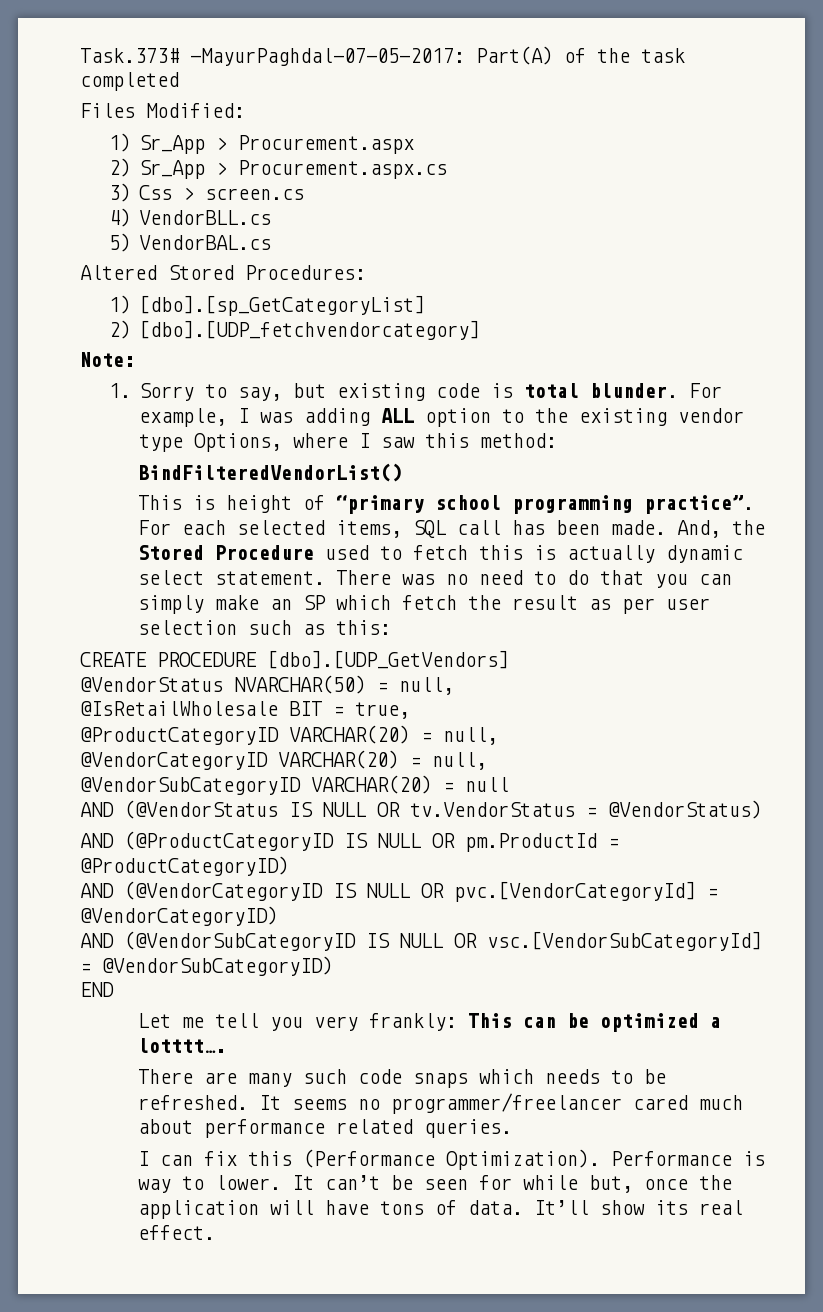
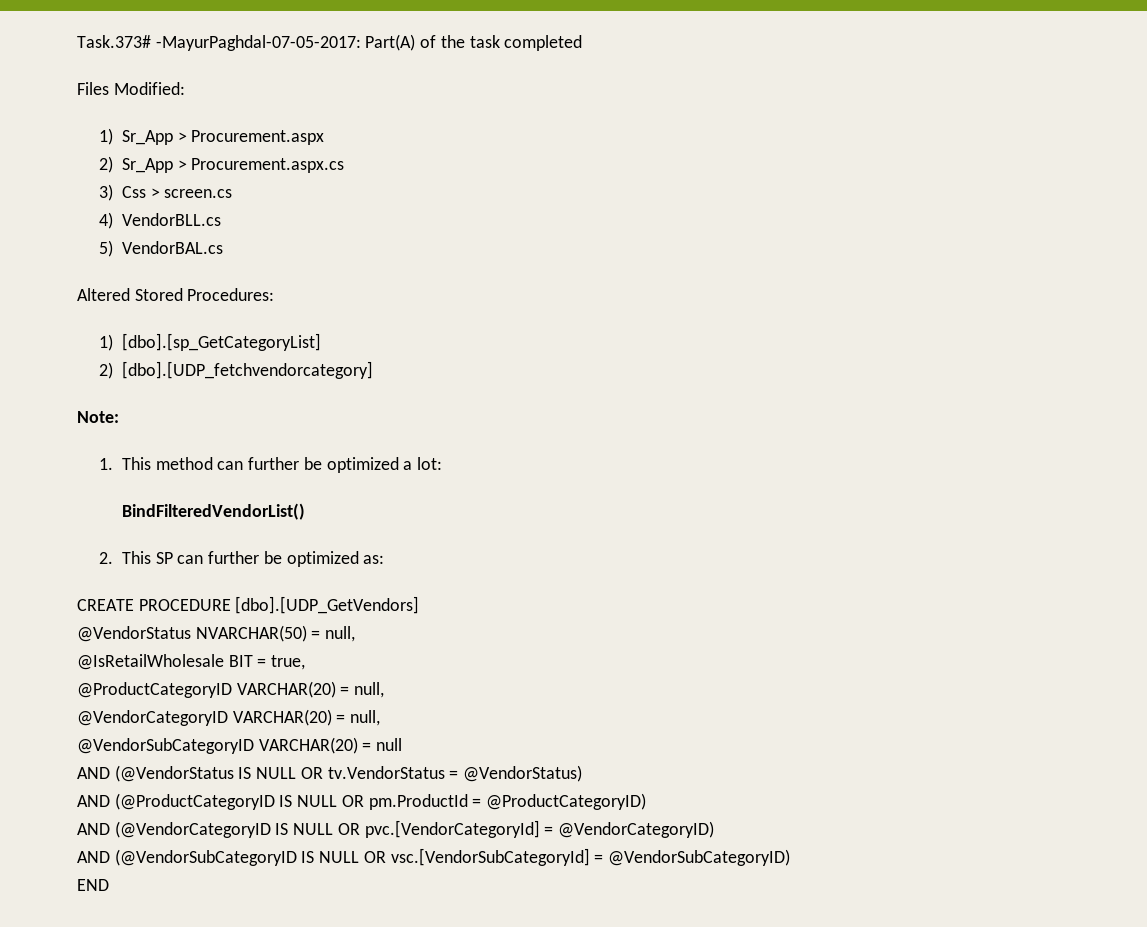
[139,383,723,401] [139,408,745,427] [139,433,558,452] [137,463,402,482] [137,495,754,514] [137,520,765,538] [137,545,743,563] [137,570,732,588] [137,595,710,614] [137,620,391,635] Sorry to say, but existing code is total blunder. For example, I was adding ALL option to the existing vendor type Options, where I saw this method: // BindFilteredVendorList() // This is height of “primary school programming practice”. For each selected items, SQL call has been made. And, the Stored Procedure used to fetch this is actually dynamic select statement. There was no need to do that you can simply make an SP which fetch the result as per user selection such as this: -> [122,457,443,473] [121,503,305,520] [99,551,385,567] This method can further be optimized a lot: // BindFilteredVendorList() // 2. This SP can further be optimized as:
[137,1013,721,1032] [137,1038,226,1053] [137,1069,666,1088] [137,1093,743,1114] [137,1119,512,1138] [137,1149,765,1170] [137,1175,732,1193] [137,1200,743,1219] [137,1225,215,1240] // Let me tell you very frankly: This can be optimized a lotttt…. // There are many such code snaps which needs to be refreshed. It seems no programmer/freelancer cared much about performance related queries. // I can fix this (Performance Optimization). Performance is way to lower. It can’t be seen for while but, once the application will have tons of data. It’ll show its real effect. -> (109, 885) none

